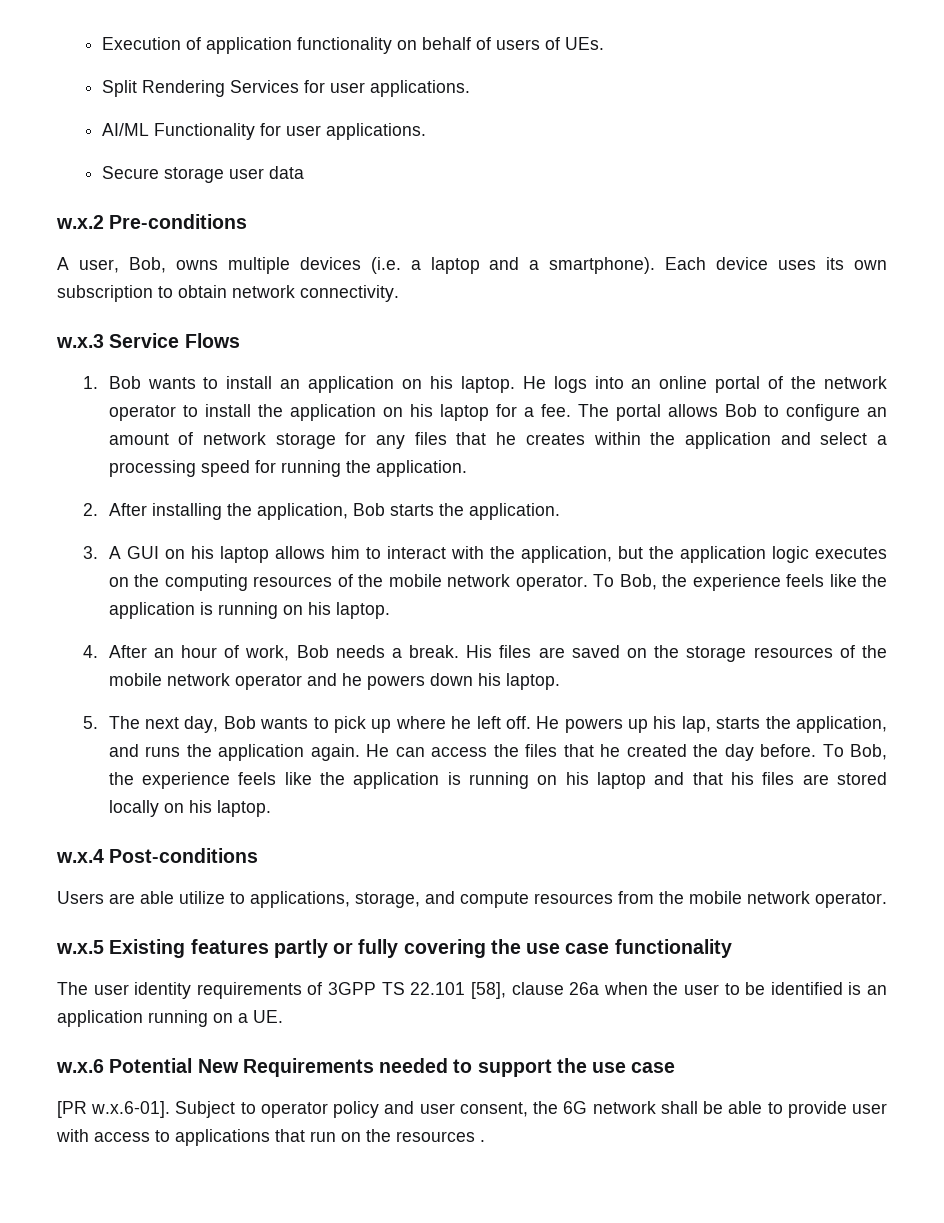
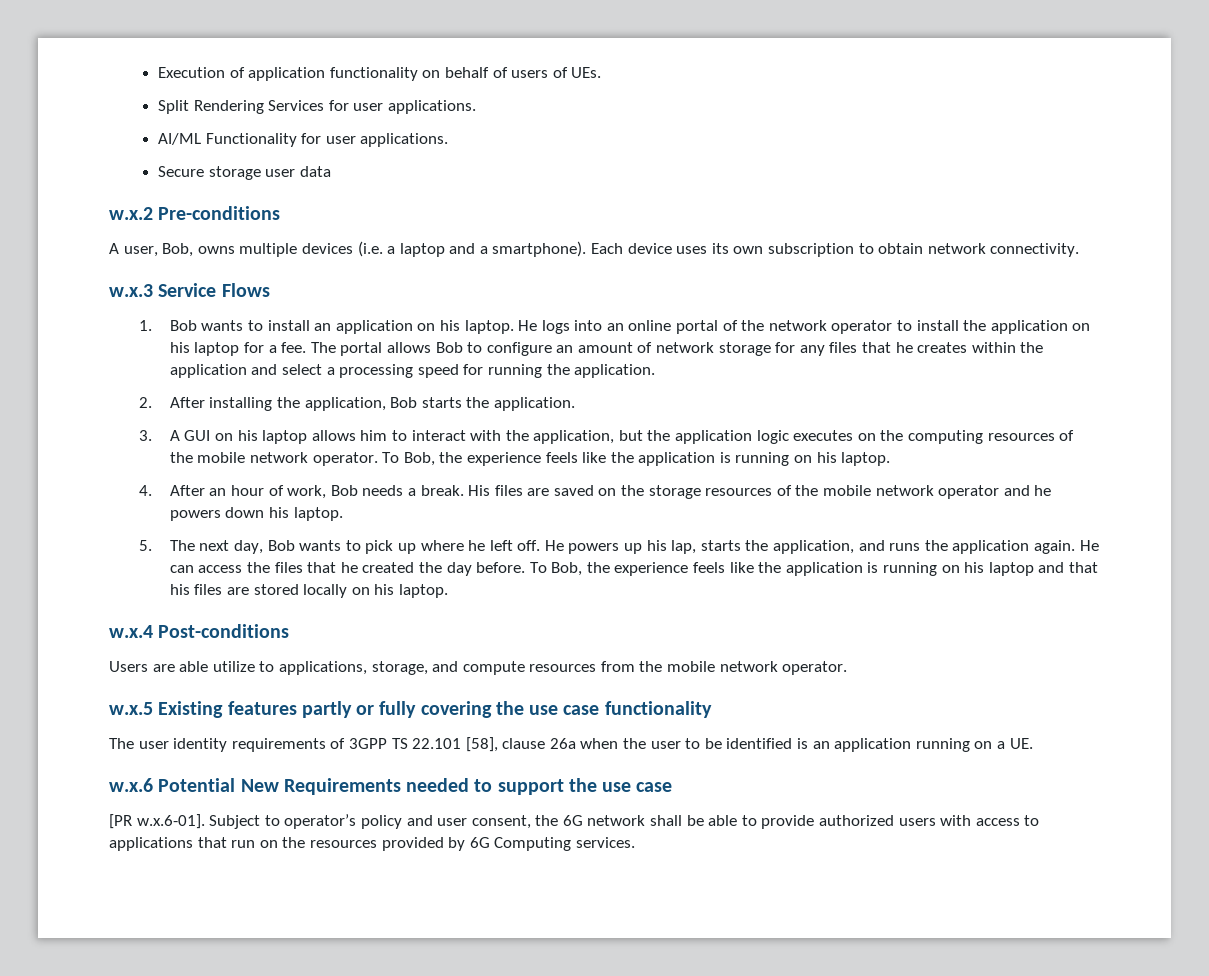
[260,1102,328,1118] operator -> [284,814,357,829] operator’s
[852,1103,888,1114] user -> [819,815,936,826] authorized users
[480,1140,485,1142] . -> [381,837,635,851] provided by 6G Computing services.

